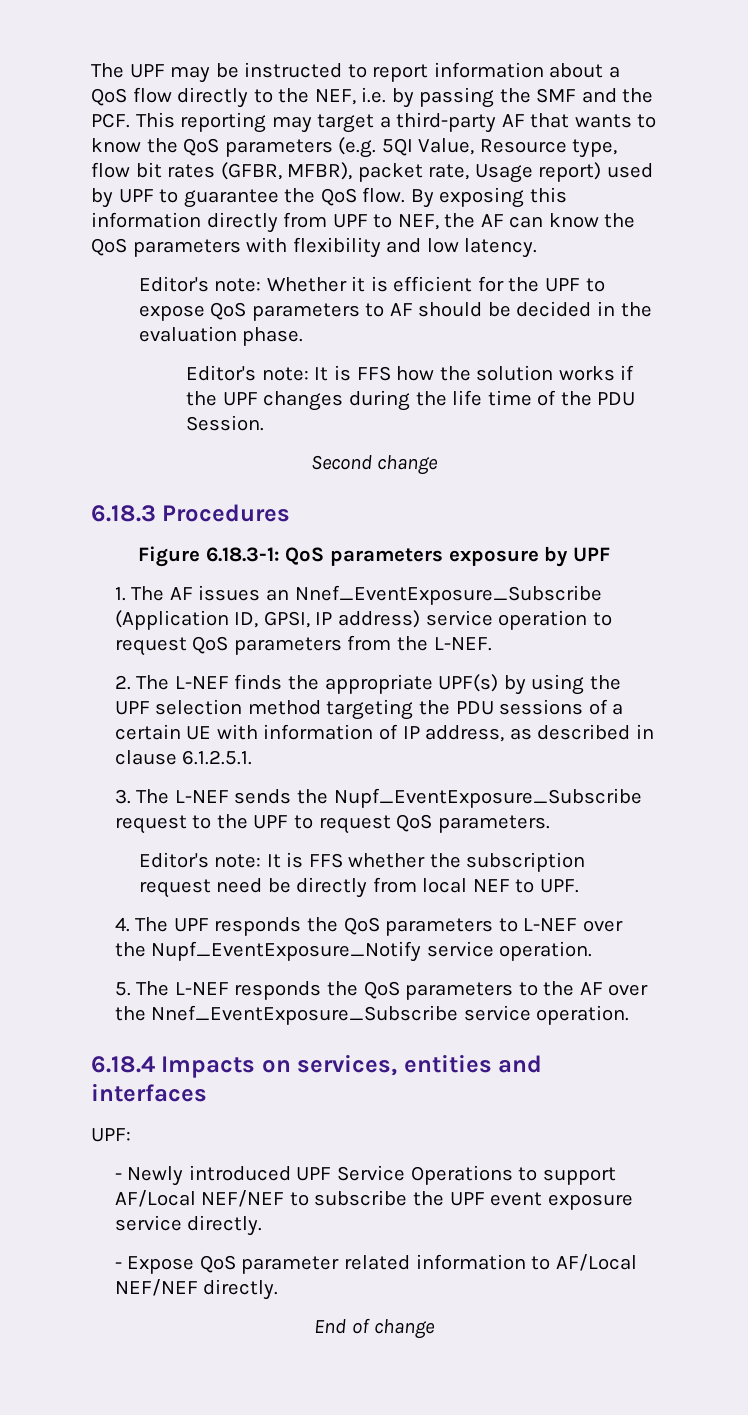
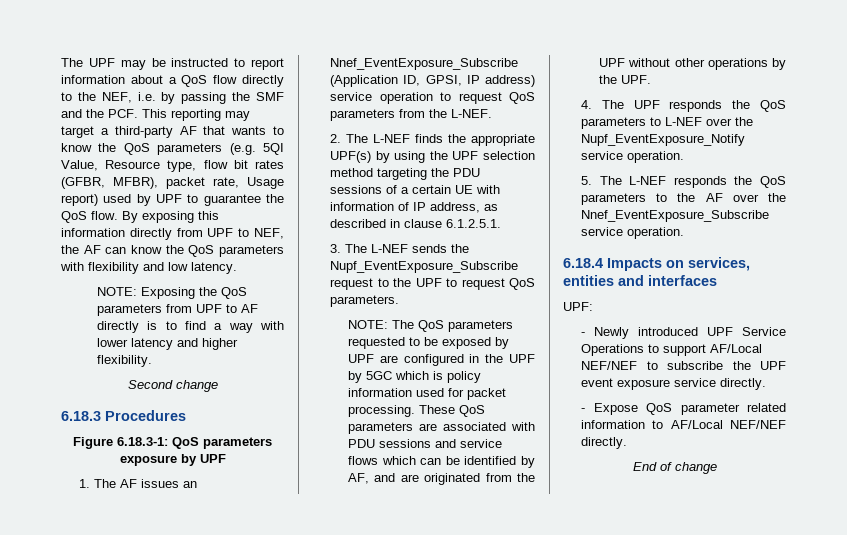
[138,276,605,292] [138,301,652,321] [138,326,304,346] [186,365,635,381] [186,390,636,411] [186,415,265,431] Editor's note: Whether it is efficient for the UPF to expose QoS parameters to AF should be decided in the evaluation phase. // Editor's note: It is FFS how the solution works if the UPF changes during the life time of the PDU Session. -> [97,287,248,299] [97,304,259,316] [97,321,284,333] [97,338,239,350] [97,355,153,367] NOTE: Exposing the QoS parameters from UPF to AF directly is to find a way with lower latency and higher flexibility.
[138,852,586,872] [138,877,535,898] Editor's note: It is FFS whether the subscription request need be directly from local NEF to -> [348,320,514,332] [348,337,510,349] [348,354,535,366] [348,371,482,383] [348,388,507,400] [348,405,486,417] [348,422,535,434] [348,439,503,448] [348,456,535,468] [348,473,535,485] [599,58,786,70] [599,75,618,84] NOTE: The QoS parameters requested to be exposed by UPF are configured in the UPF by 5GC which is policy information used for packet processing. These QoS parameters are associated with PDU sessions and service flows which can be identified by AF, and are originated from the UPF without other operations by the

